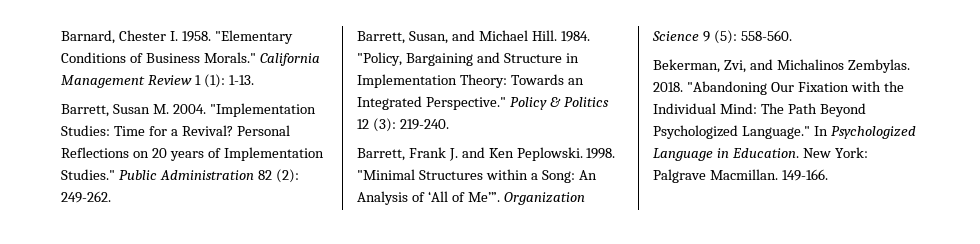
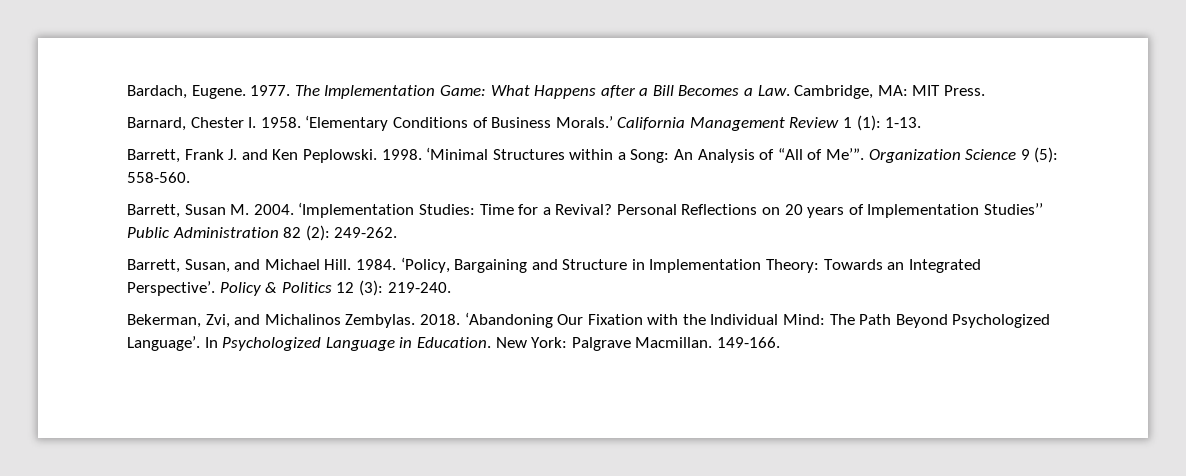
(61, 37) none -> [127,85,986,99] Bardach, Eugene. 1977. The Implementation Game: What Happens after a Bill Becomes a Law. Cambridge, MA: MIT Press. //
[214,30,293,44] "Elementary -> [305,115,389,131] ‘Elementary
[203,52,256,63] Morals." -> [555,116,613,128] Morals.’
(254, 80) none -> [127,147,1059,163] [127,172,190,183] // Barrett, Frank J. and Ken Peplowski. 1998. ‘Minimal Structures within a Song: An Analysis of “All of Me’”. Organization Science 9 (5): 558-560.
[209,103,316,117] "Implementation -> [298,202,415,218] ‘Implementation
[61,169,115,180] Studies." -> [984,203,1044,215] Studies’’
[357,52,402,66] "Policy, -> [400,257,450,273] ‘Policy,
[425,97,506,110] Perspective." -> [127,281,215,296] Perspective’.
[357,147,616,161] [357,169,597,183] [357,191,585,205] [652,30,792,44] // Barrett, Frank J. and Ken Peplowski. 1998. "Minimal Structures within a Song: An Analysis of ‘All of Me’”. Organization Science 9 (5): 558-560. -> (451, 287) none
[686,81,767,95] "Abandoning -> [464,312,553,328] ‘Abandoning
[741,126,810,139] Language." -> [127,336,200,351] Language’.

